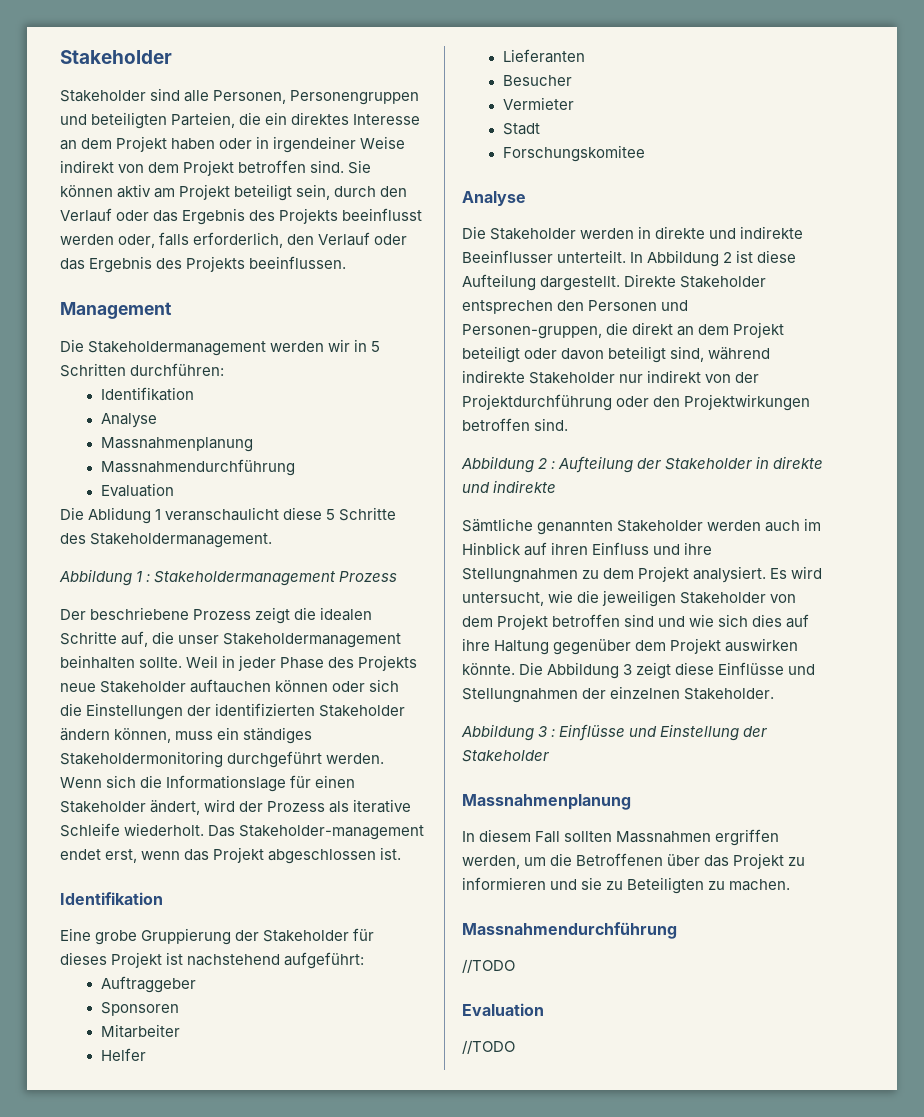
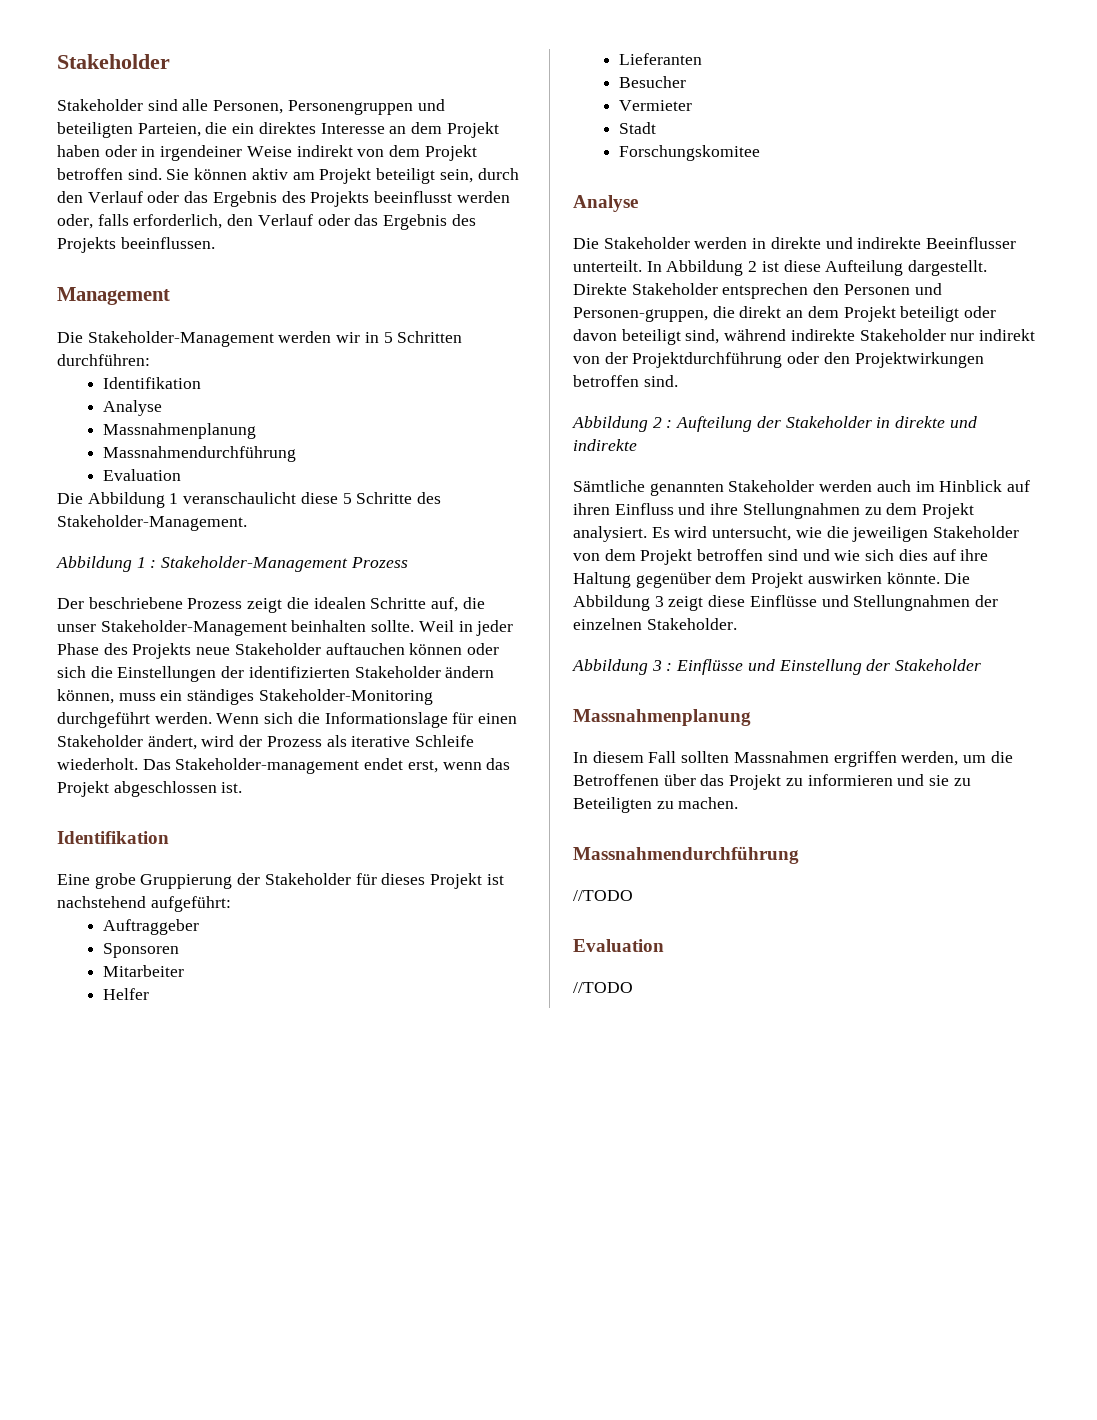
[88,341,267,356] Stakeholdermanagement -> [87,331,274,347] Stakeholder-Management
[88,507,152,524] Ablidung -> [87,492,165,508] Abbildung
[90,533,273,548] Stakeholdermanagement. -> [57,515,247,531] Stakeholder-Management.
[154,571,337,586] Stakeholdermanagement -> [161,556,349,572] Stakeholder-Management
[223,633,402,648] Stakeholdermanagement -> [100,620,287,636] Stakeholder-Management
[60,751,223,768] Stakeholdermonitoring -> [258,689,433,705] Stakeholder-Monitoring

